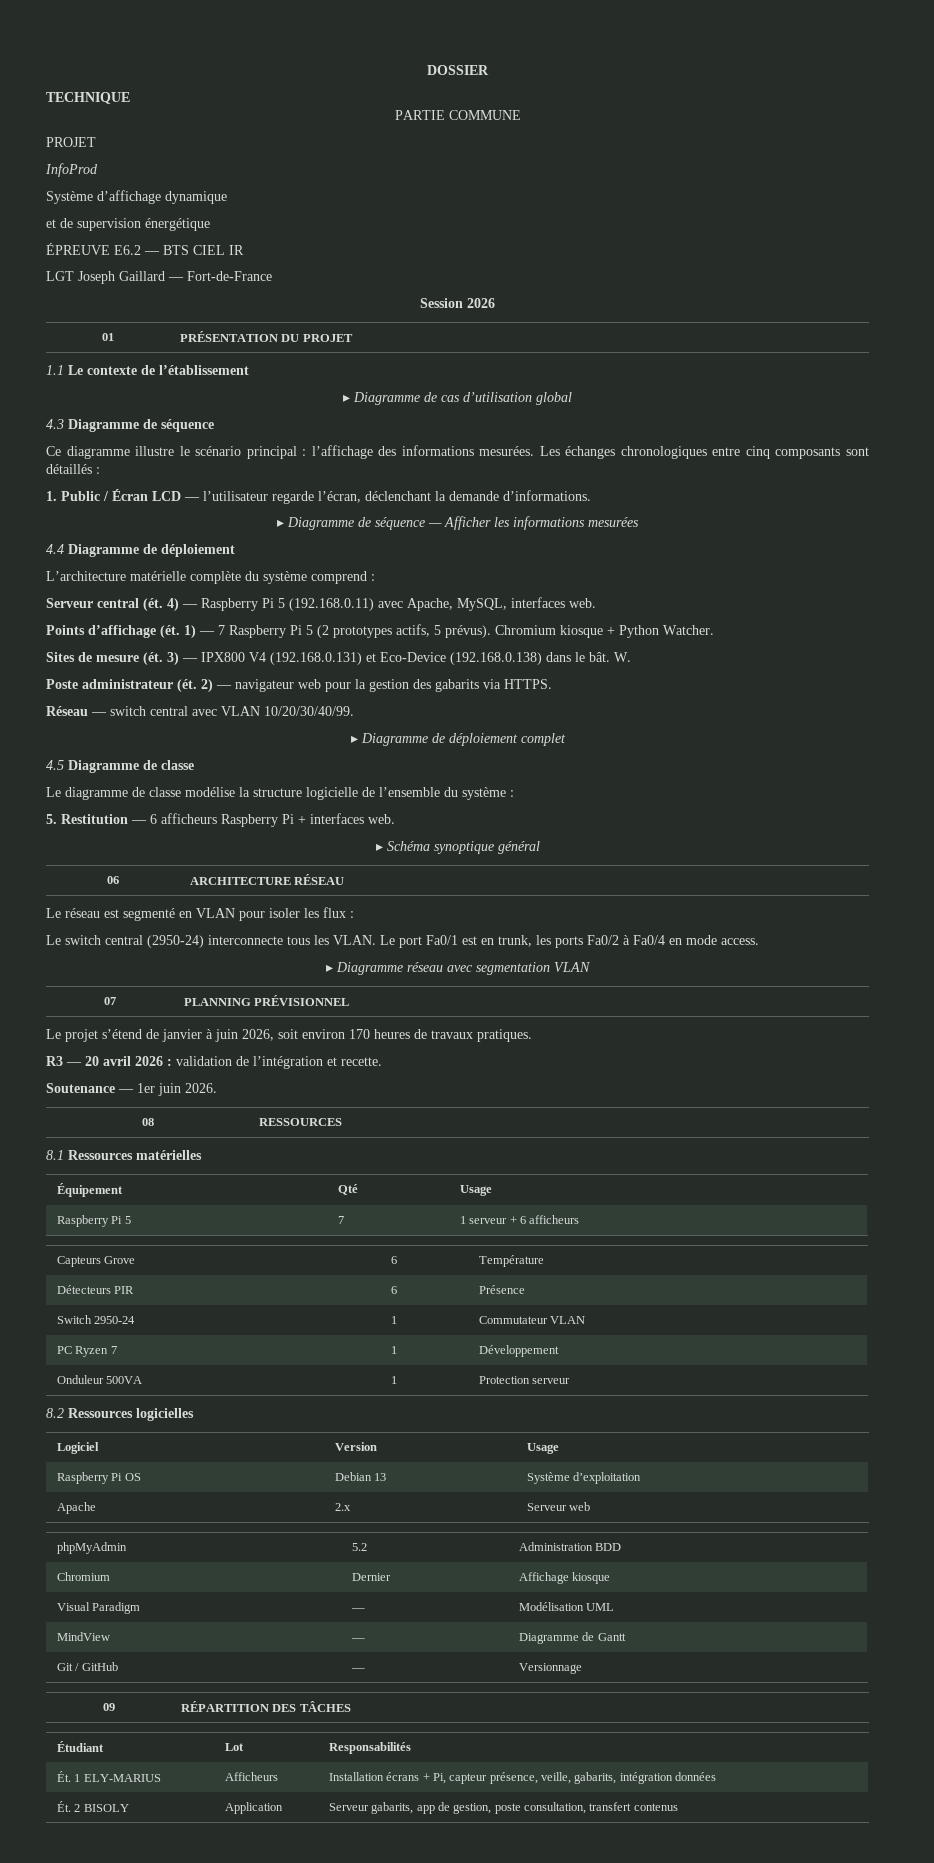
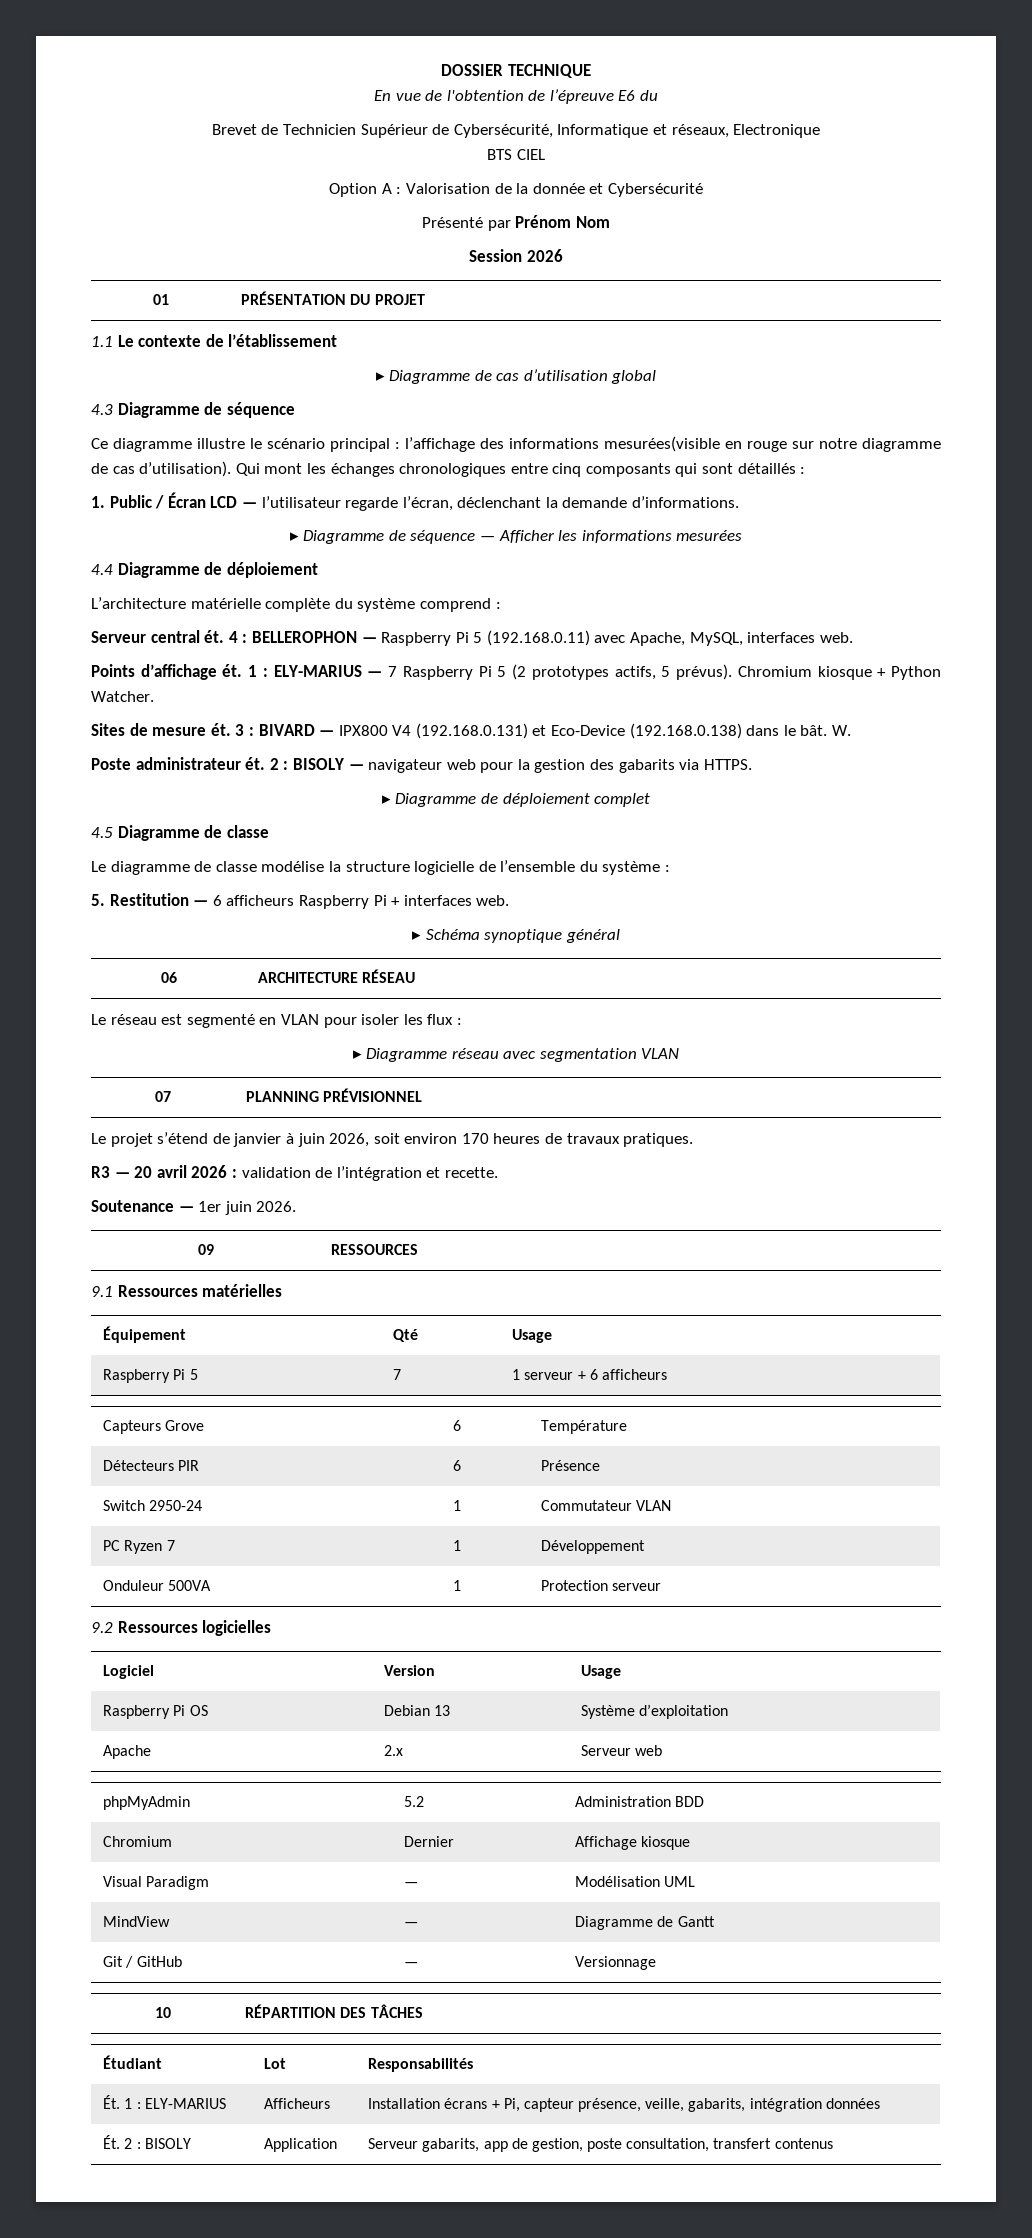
(489, 70) // -> (504, 70) none
[394,110,521,120] [46,137,96,147] [45,163,98,177] [46,190,227,204] [46,218,210,231] [46,243,244,255] [46,271,272,284] PARTIE COMMUNE // PROJET // InfoProd // Système d’affichage dynamique // et de supervision énergétique // ÉPREUVE E6.2 — BTS CIEL IR // LGT Joseph Gaillard — Fort-de-France -> [373,89,659,104] [211,124,821,138] [487,149,545,160] [329,183,703,197] [422,215,610,231] En vue de l'obtention de l’épreuve E6 du // Brevet de Technicien Supérieur de Cybersécurité, Informatique et réseaux, Electronique // BTS CIEL // Option A : Valorisation de la donnée et Cybersécurité // Présenté par Prénom Nom
[479,446,560,456] mesurées. Les -> [604,436,941,452] [91,461,326,477] mesurées(visible en rouge sur notre diagramme de cas d’utilisation). Qui mont les
(841, 453) none -> [675,463,698,477] qui
[143,598,179,611] (ét. 4) -> [204,630,357,643] ét. 4 : BELLEROPHON
[160,625,196,638] (ét. 1) -> [222,664,362,677] ét. 1 : ELY-MARIUS
[143,652,179,665] (ét. 3) -> [210,723,315,736] ét. 3 : BIVARD
[177,679,213,692] (ét. 2) -> [245,757,344,770] ét. 2 : BISOLY
[46,706,354,716] // Réseau — switch central avec VLAN 10/20/30/40/99. -> (752, 764) none
[46,935,759,948] // Le switch central (2950-24) interconnecte tous les VLAN. Le port Fa0/1 est en trunk, les ports Fa0/2 à Fa0/4 en mode access. -> (462, 1021) none
[141,1118,154,1126] 08 -> [197,1244,214,1255] 09
[46,1150,64,1160] 8.1 -> [91,1286,113,1297] 9.1
[46,1408,64,1418] 8.2 -> [91,1622,113,1633] 9.2
[102,1703,115,1711] 09 -> [154,2007,171,2018] 10
(81, 1778) none -> [136,2102,141,2109] :
(81, 1808) none -> [136,2142,141,2149] :

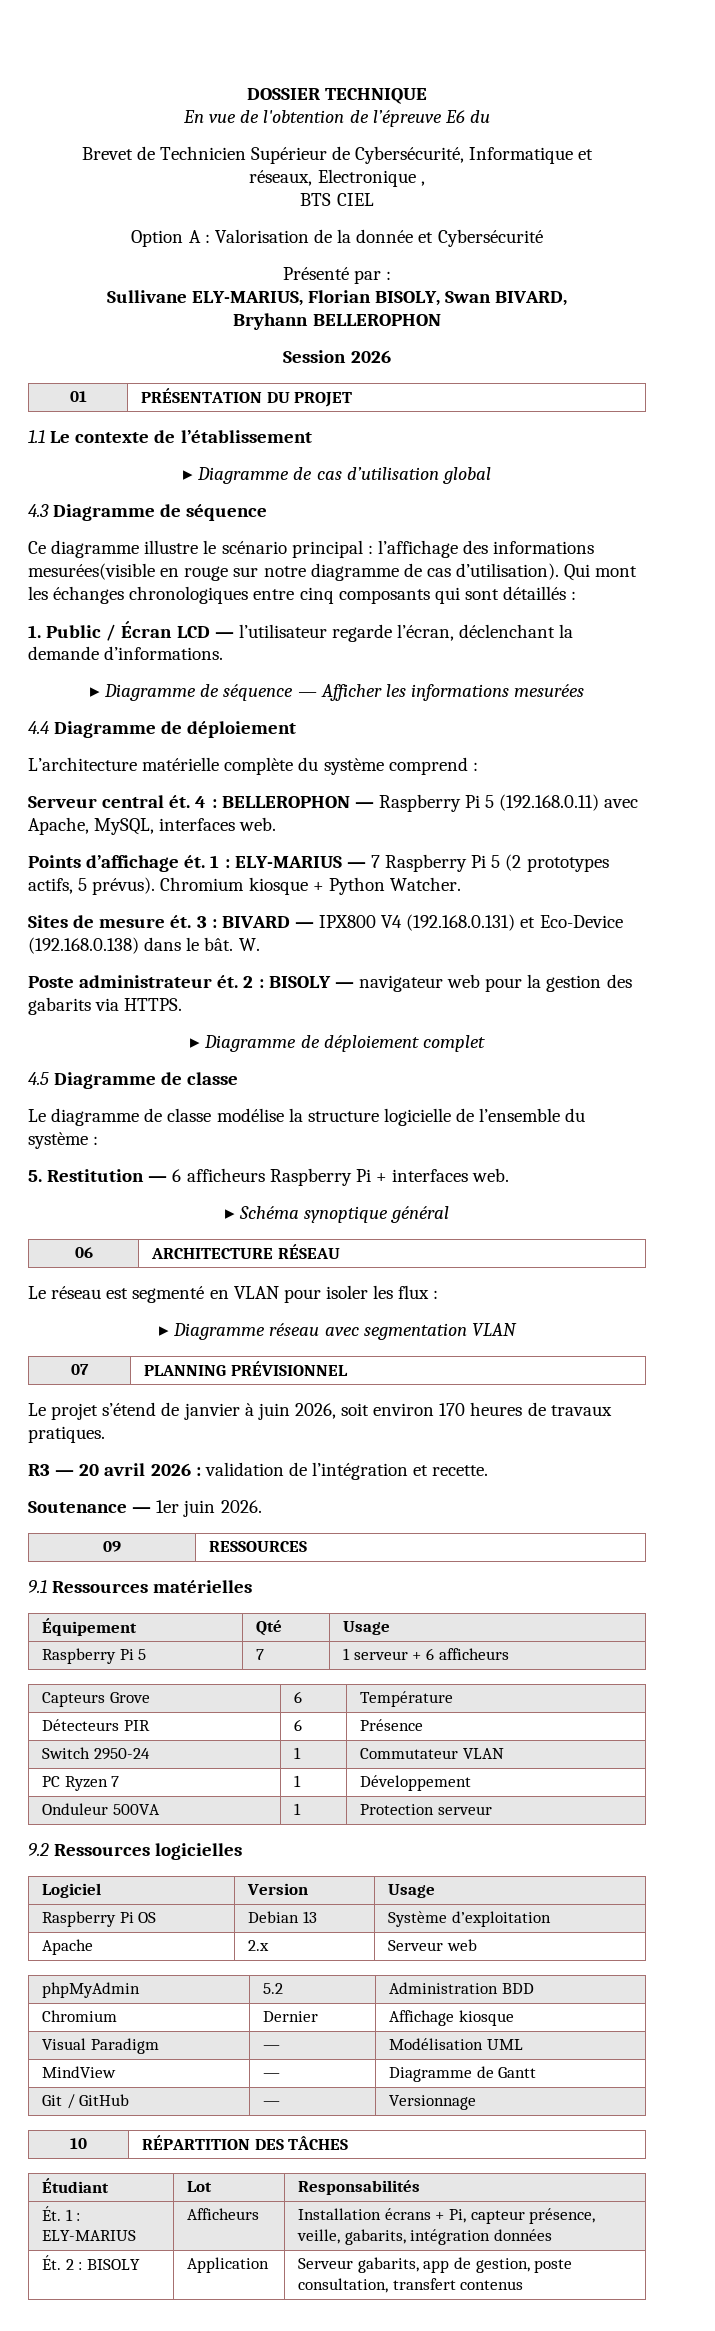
(667, 129) none -> (594, 154) //
(821, 131) none -> [420,181,425,186] ,
[515,215,610,228] Prénom Nom -> [386,271,392,280] [106,290,568,306] [233,313,441,330] : // Sullivane ELY-MARIUS, Florian BISOLY, Swan BIVARD, // Bryhann BELLEROPHON

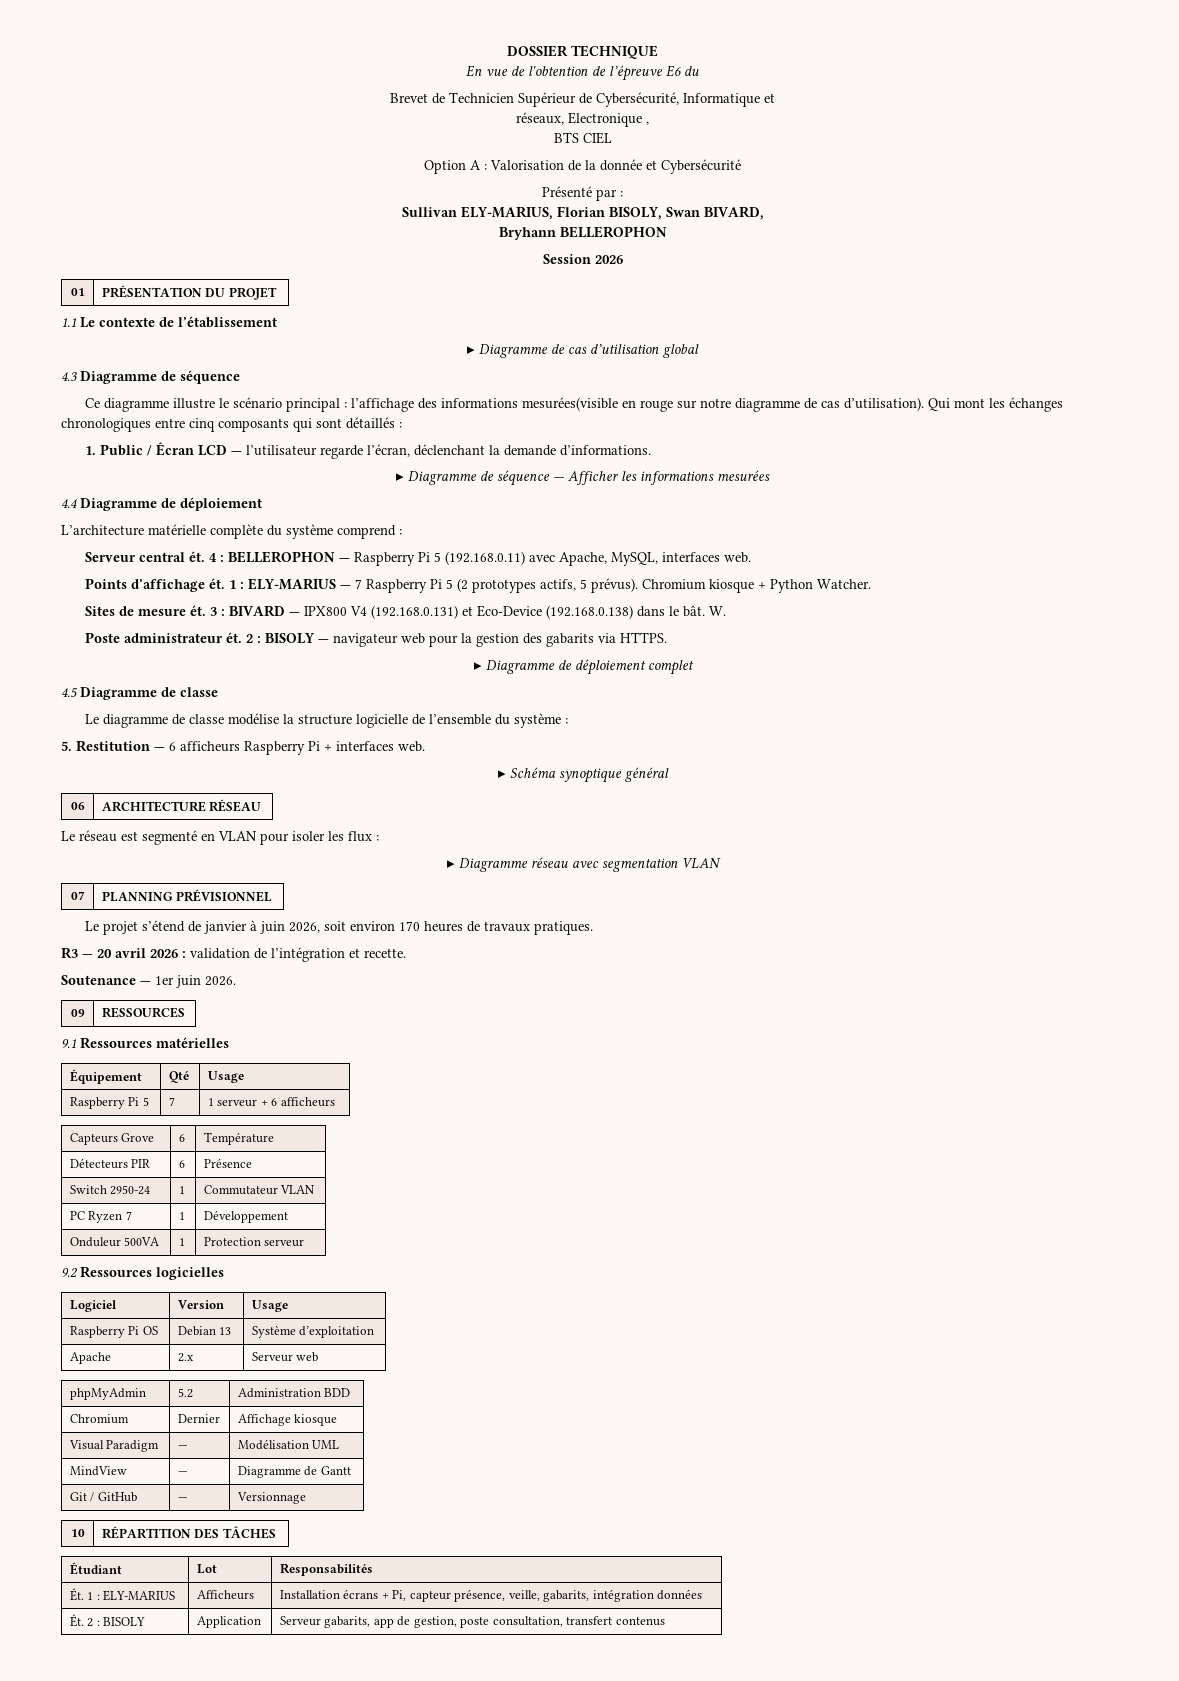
[106,290,187,303] Sullivane -> [401,207,457,217] Sullivan

